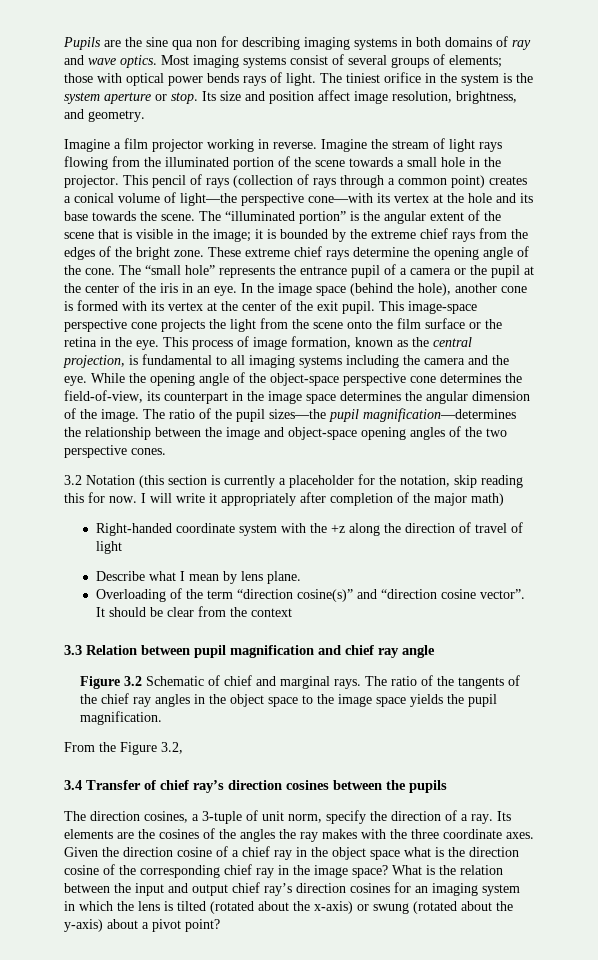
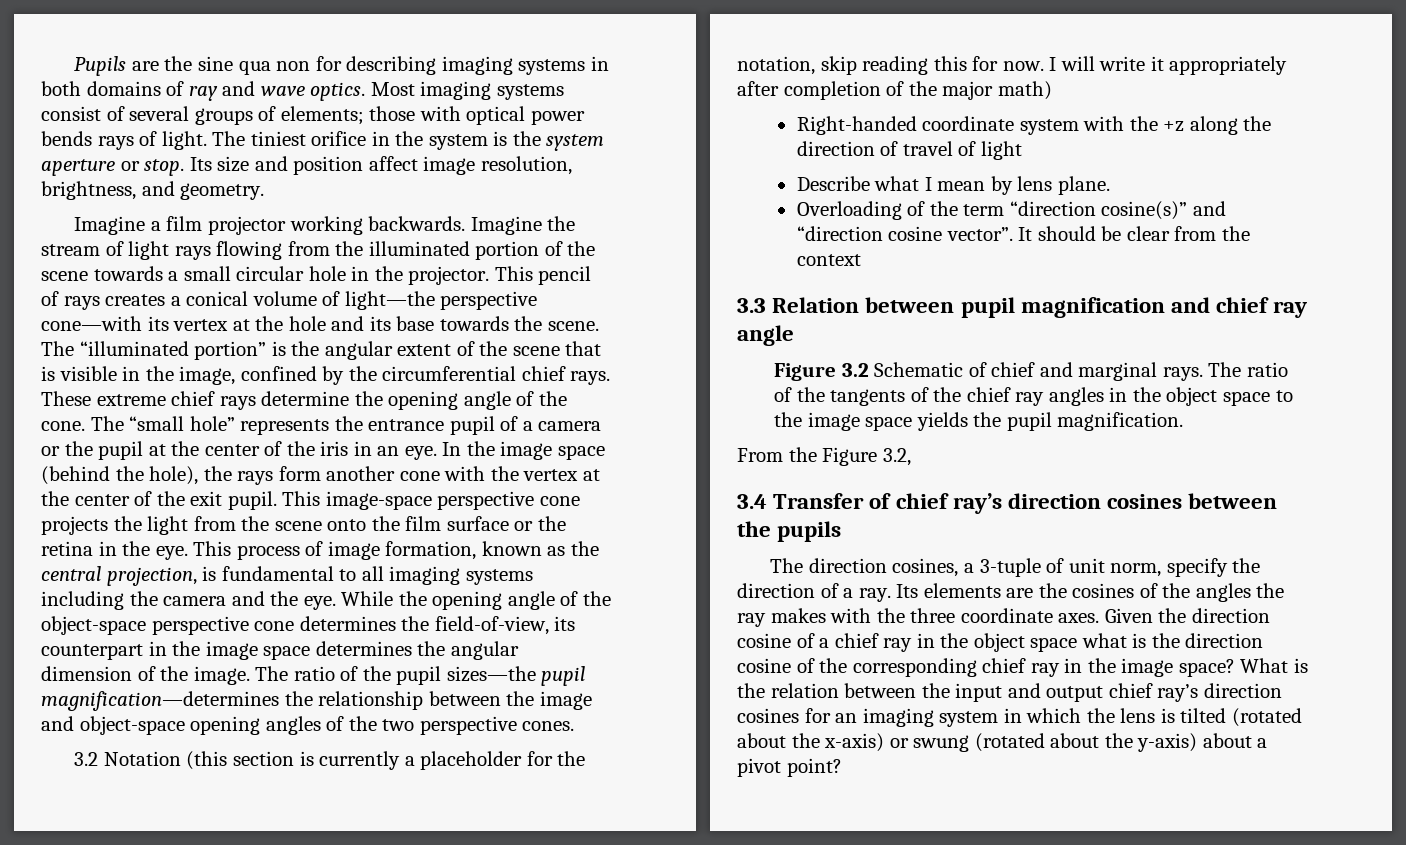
[258,139,317,149] in reverse. -> [368,216,466,231] backwards.
(437, 162) none -> [236,266,305,281] circular
[233,174,485,188] (collection of rays through a common point) -> (100, 303) none
[213,228,528,242] [64,246,204,260] image; it is bounded by the extreme chief rays from the edges of the bright zone. -> [179,366,611,385] image, confined by the circumferential chief rays.
[455,283,527,293] [64,300,164,311] another cone is formed with its -> [203,466,519,485] the rays form another cone with the

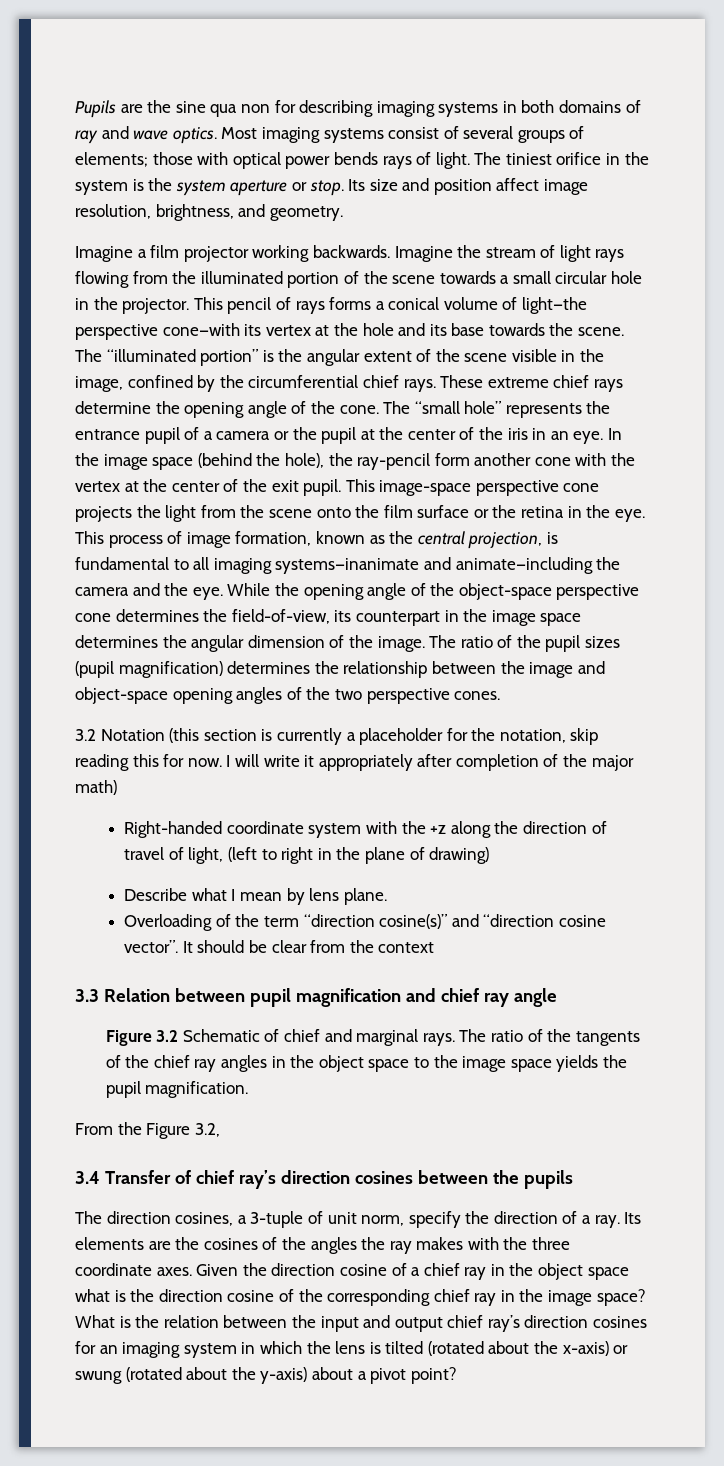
[105,294,166,306] creates -> [329,297,372,310] forms
[565,341,602,356] [41,366,55,381] that is -> (508, 357) none
[237,471,274,485] rays -> [357,453,431,470] ray-pencil
[465,569,533,585] [41,591,124,610] systems including -> [275,557,593,574] systems—inanimate and animate—including
[446,666,586,686] [41,691,279,711] sizes—the pupil magnification—determines -> [585,636,621,648] [75,661,311,678] sizes (pupil magnification) determines
[980,141,1022,160] light -> [188,847,490,864] light, (left to right in the plane of drawing)

